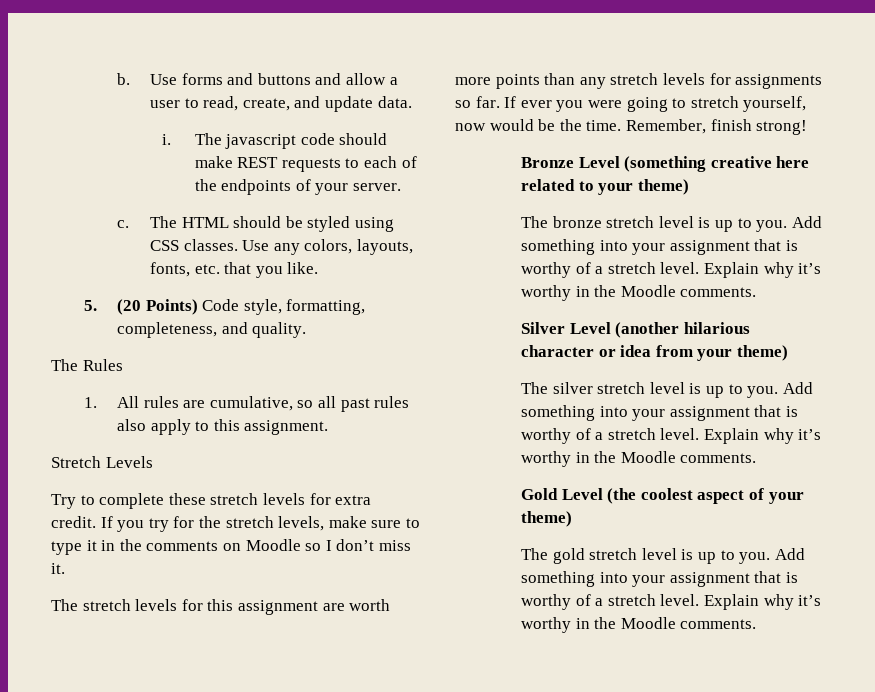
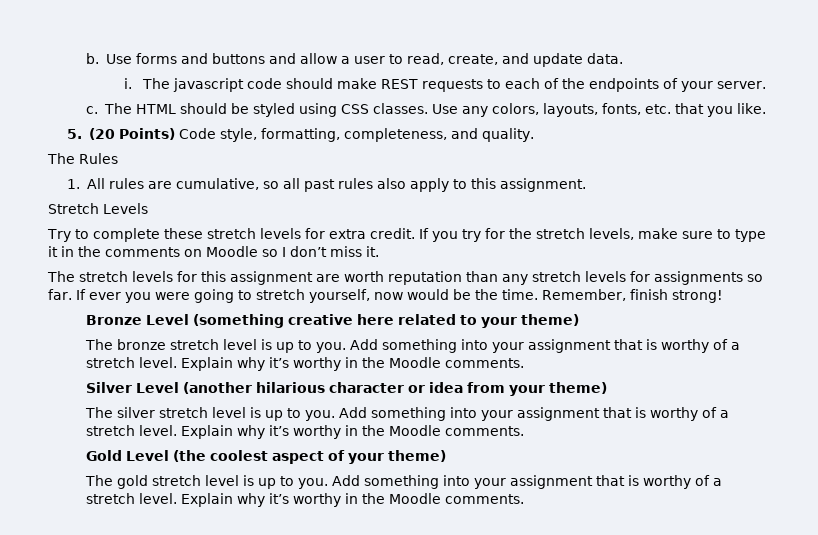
[455,74,540,89] more points -> [388,271,462,285] reputation

